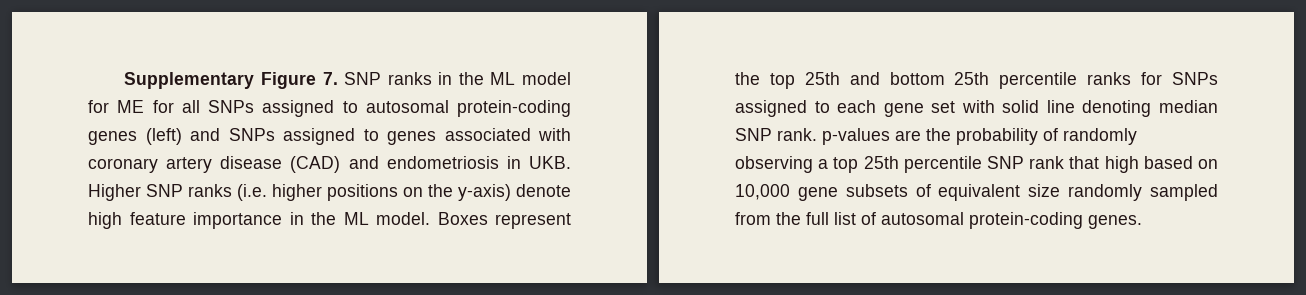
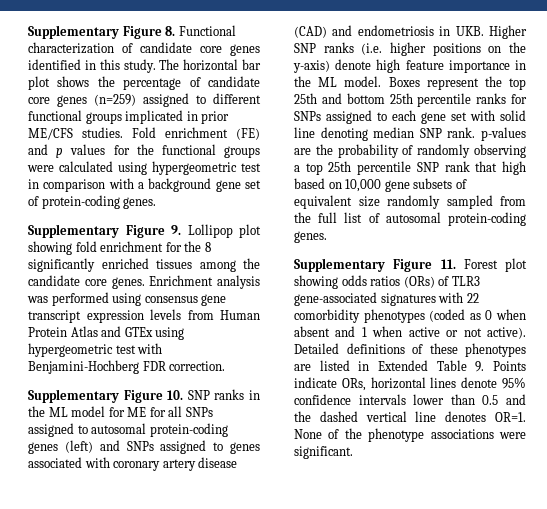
[124,72,338,89] Supplementary Figure 7. -> [28,25,236,39] [28,42,260,56] [28,59,261,73] [28,76,260,90] [28,93,261,107] [28,110,230,124] [28,127,260,140] [28,144,260,158] [27,161,261,175] [28,178,261,192] [28,195,157,209] [28,224,261,238] [28,241,211,255] [28,258,260,272] [28,275,260,289] [27,292,227,306] [28,309,260,323] [28,326,185,340] [28,343,163,357] [28,360,226,374] [28,389,184,403] Supplementary Figure 8. Functional characterization of candidate core genes identified in this study. The horizontal bar plot shows the percentage of candidate core genes (n=259) assigned to different functional groups implicated in prior ME/CFS studies. Fold enrichment (FE) and p values for the functional groups were calculated using hypergeometric test in comparison with a background gene set of protein-coding genes. // Supplementary Figure 9. Lollipop plot showing fold enrichment for the 8 significantly enriched tissues among the candidate core genes. Enrichment analysis was performed using consensus gene transcript expression levels from Human Protein Atlas and GTEx using hypergeometric test with Benjamini-Hochberg FDR correction. // Supplementary Figure 10.
(1142, 222) none -> [294,258,527,272] [294,275,480,289] [294,292,479,306] [294,309,526,323] [294,326,526,339] [294,343,526,357] [294,360,526,372] [294,377,526,391] [294,394,526,405] [294,411,526,422] [294,428,526,442] [294,446,353,459] // Supplementary Figure 11. Forest plot showing odds ratios (ORs) of TLR3 gene-associated signatures with 22 comorbidity phenotypes (coded as 0 when absent and 1 when active or not active). Detailed definitions of these phenotypes are listed in Extended Table 9. Points indicate ORs, horizontal lines denote 95% confidence intervals lower than 0.5 and the dashed vertical line denotes OR=1. None of the phenotype associations were significant.

